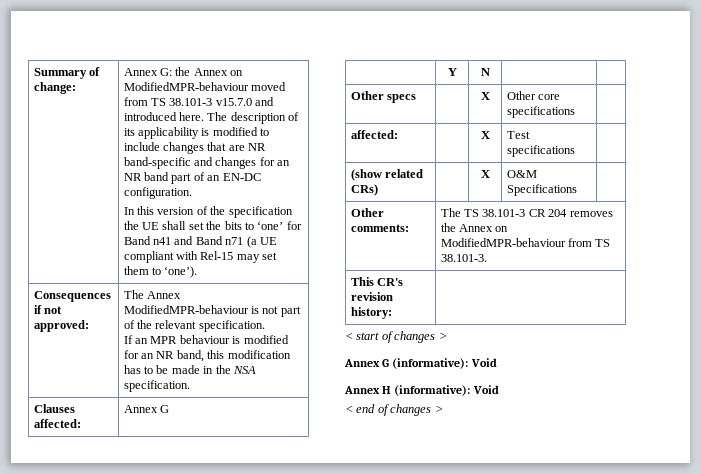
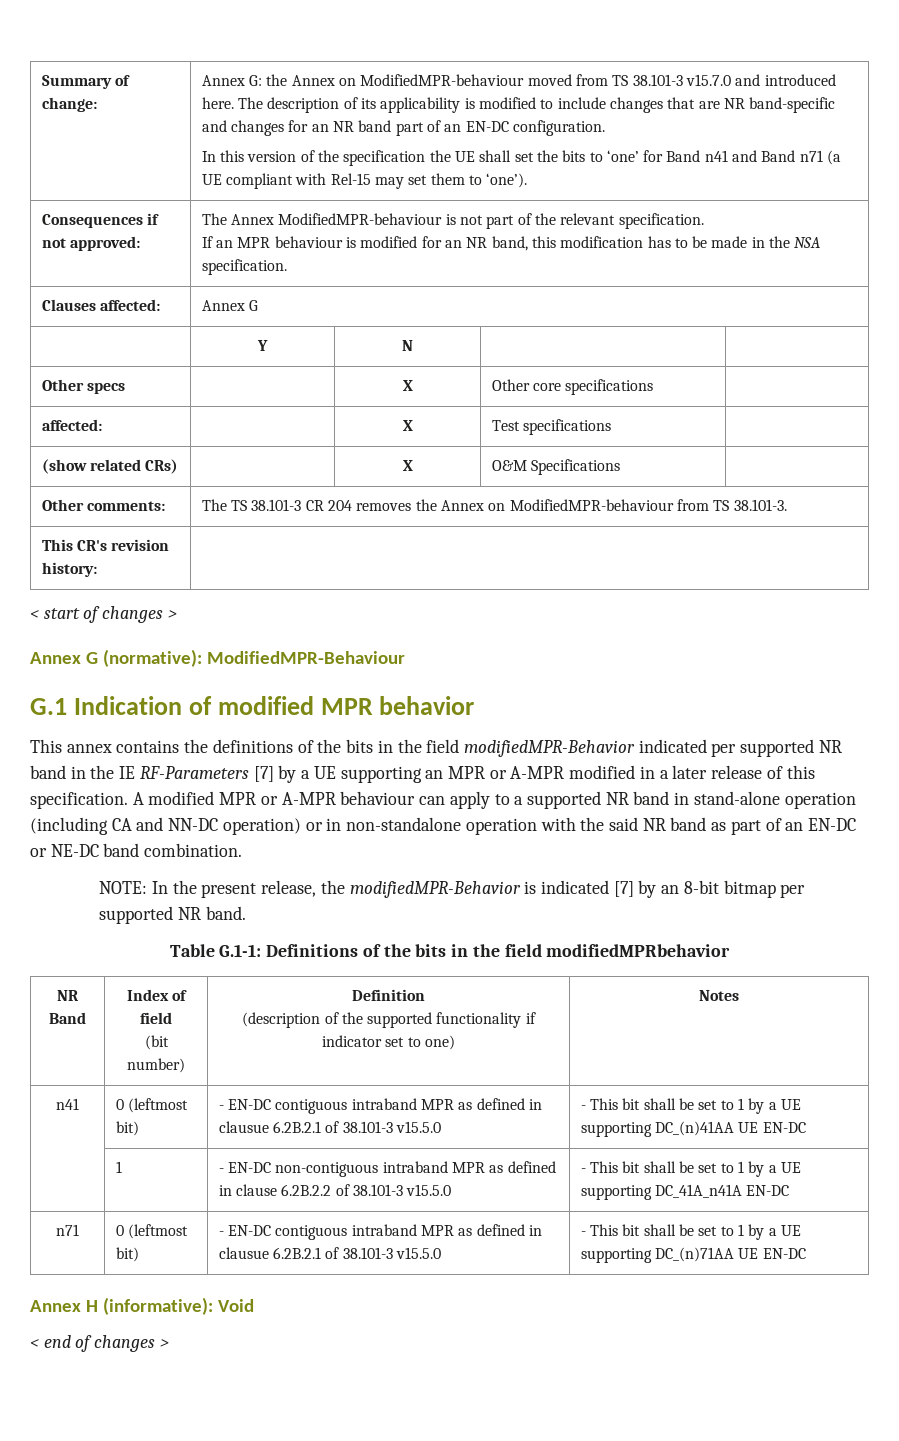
[392,358,497,369] (informative): Void -> [102,649,405,667] [30,696,475,715] [30,739,842,757] [30,765,815,783] [30,791,856,809] [30,817,857,835] [30,843,243,857] [99,880,806,898] [99,906,246,924] [169,944,731,957] [57,990,79,1001] [49,1012,86,1024] [126,989,188,1001] [140,1012,172,1024] [144,1035,169,1050] [127,1058,185,1073] [352,989,425,1001] [242,1012,536,1028] [322,1035,455,1050] [699,990,740,1001] [56,1098,79,1110] [115,1098,189,1113] [115,1121,139,1136] [218,1098,542,1114] [218,1121,441,1133] [580,1098,801,1114] [580,1121,806,1137] [115,1161,122,1173] [218,1161,556,1177] [218,1184,452,1196] [580,1161,801,1177] [580,1184,790,1200] [56,1224,79,1236] [115,1224,189,1239] [115,1247,139,1262] [218,1224,542,1240] [218,1247,441,1259] [580,1224,801,1240] [580,1247,806,1263] (normative): ModifiedMPR-Behaviour // G.1 Indication of modified MPR behavior // This annex contains the definitions of the bits in the field modifiedMPR-Behavior indicated per supported NR band in the IE RF-Parameters [7] by a UE supporting an MPR or A-MPR modified in a later release of this specification. A modified MPR or A-MPR behaviour can apply to a supported NR band in stand-alone operation (including CA and NN-DC operation) or in non-standalone operation with the said NR band as part of an EN-DC or NE-DC band combination. // NOTE: In the present release, the modifiedMPR-Behavior is indicated [7] by an 8-bit bitmap per supported NR band. // Table G.1-1: Definitions of the bits in the field modifiedMPRbehavior // NR Band | Index of field // (bit number) | Definition // (description of the supported functionality if indicator set to one) | Notes // n41 | 0 (leftmost bit) | - EN-DC contiguous intraband MPR as defined in clausue 6.2B.2.1 of 38.101-3 v15.5.0 | - This bit shall be set to 1 by a UE supporting DC_(n)41AA UE EN-DC // | 1 | - EN-DC non-contiguous intraband MPR as defined in clause 6.2B.2.2 of 38.101-3 v15.5.0 | - This bit shall be set to 1 by a UE supporting DC_41A_n41A EN-DC // n71 | 0 (leftmost bit) | - EN-DC contiguous intraband MPR as defined in clausue 6.2B.2.1 of 38.101-3 v15.5.0 | - This bit shall be set to 1 by a UE supporting DC_(n)71AA UE EN-DC

